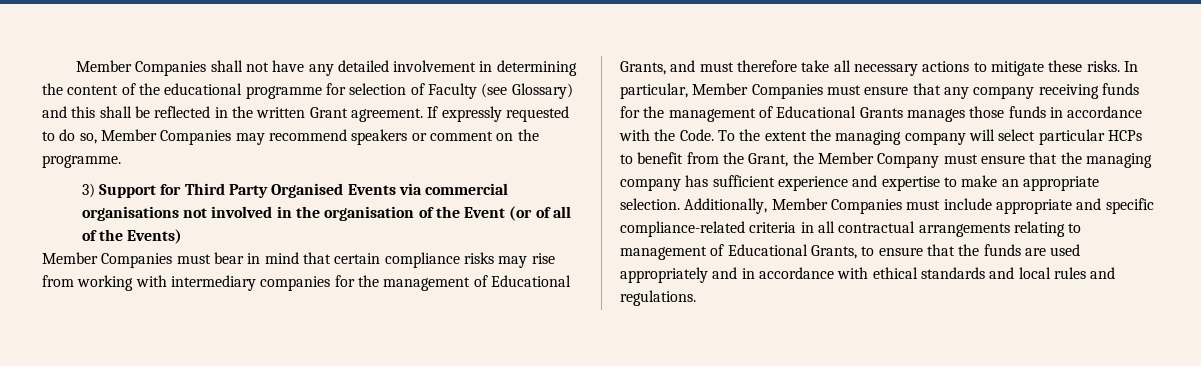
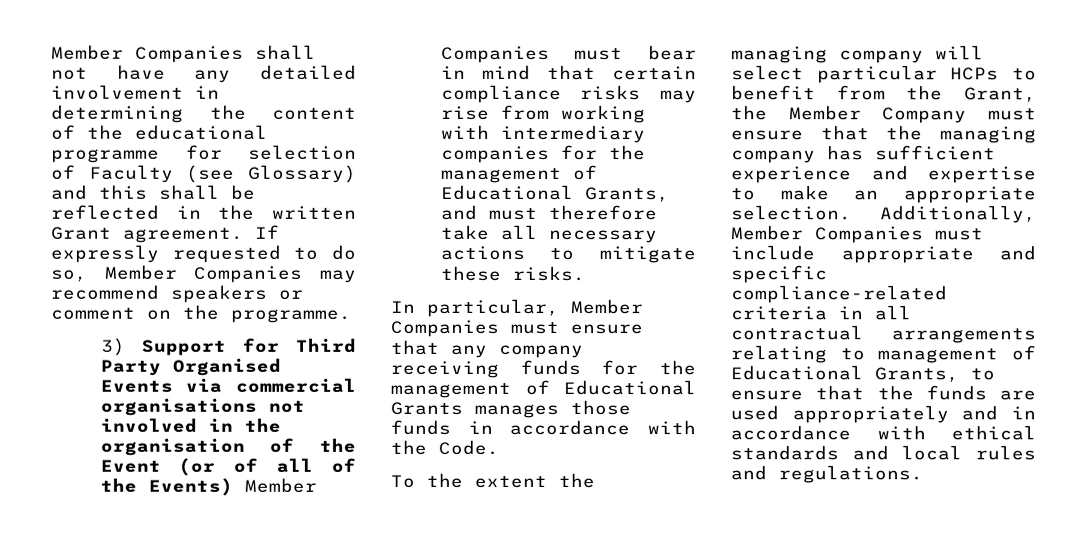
(183, 236) // -> (233, 486) none
(1120, 66) none -> (586, 273) //
(714, 135) none -> (499, 447) //

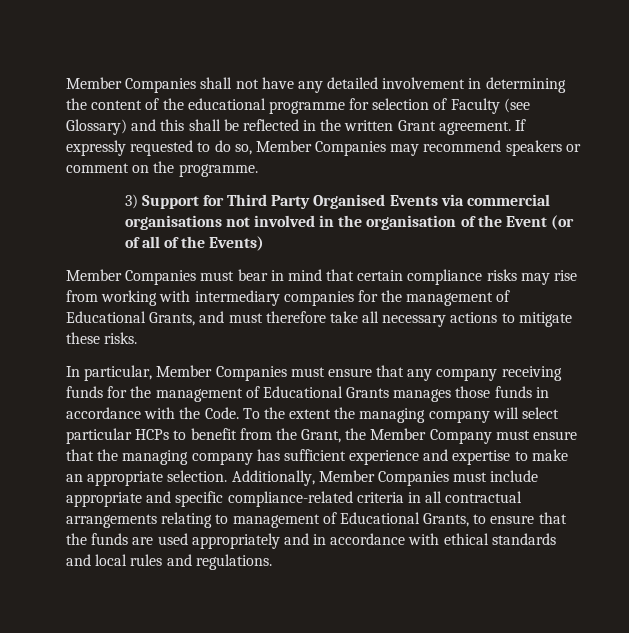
(233, 486) none -> (265, 243) //
(499, 447) // -> (239, 413) none

